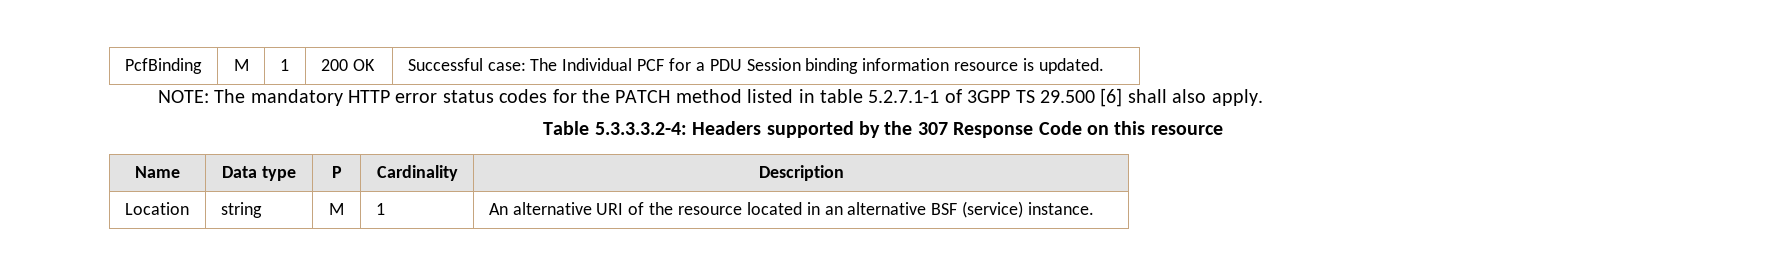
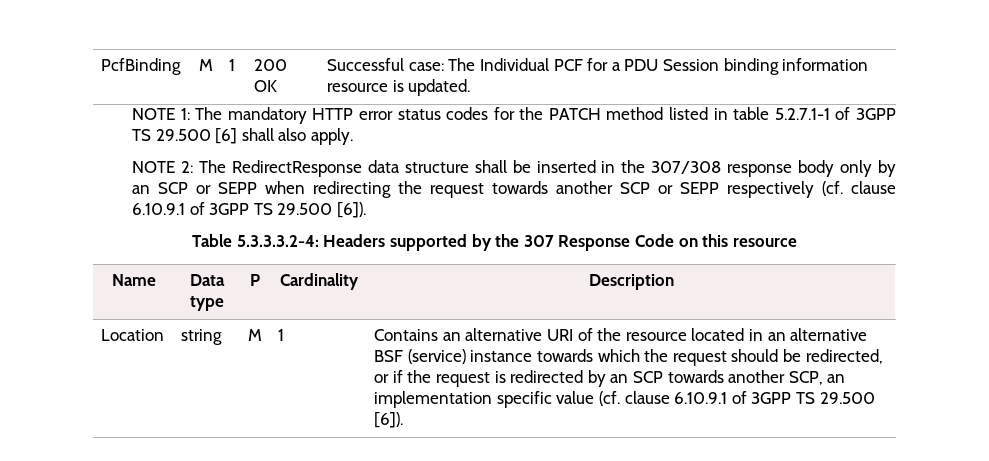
[157,90,209,103] NOTE: -> [132,108,190,120] NOTE 1:
(1263, 97) none -> [132,160,896,177] [132,181,897,198] [132,202,367,218] // NOTE 2: The RedirectResponse data structure shall be inserted in the 307/308 response body only by an SCP or SEPP when redirecting the request towards another SCP or SEPP respectively (cf. clause 6.10.9.1 of 3GPP TS 29.500 [6]).
[488,203,508,215] An -> [374,329,461,341] Contains an
[1027,202,1094,215] instance. -> [470,349,883,366] [374,370,846,387] [374,391,875,408] [374,412,404,428] instance towards which the request should be redirected, or if the request is redirected by an SCP towards another SCP, an implementation specific value (cf. clause 6.10.9.1 of 3GPP TS 29.500 [6]).

